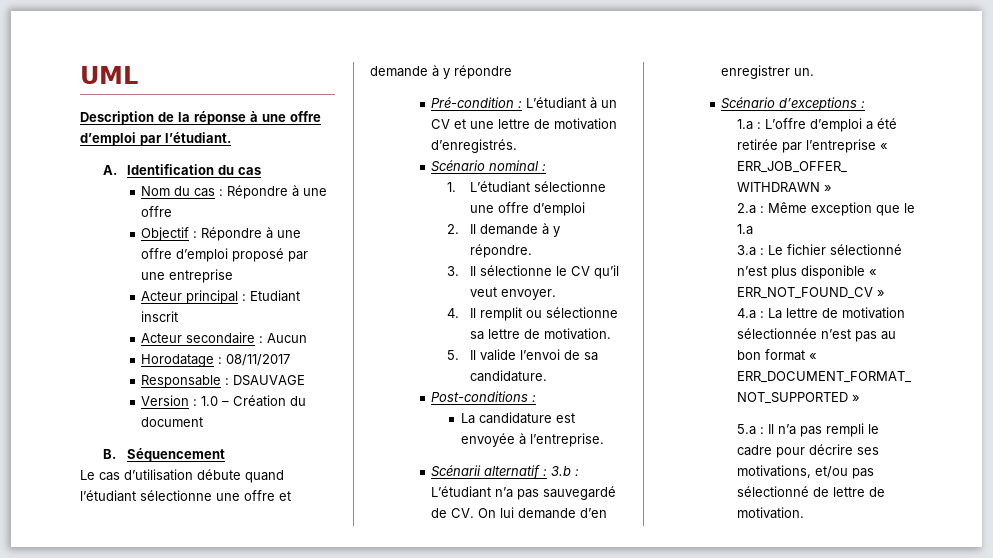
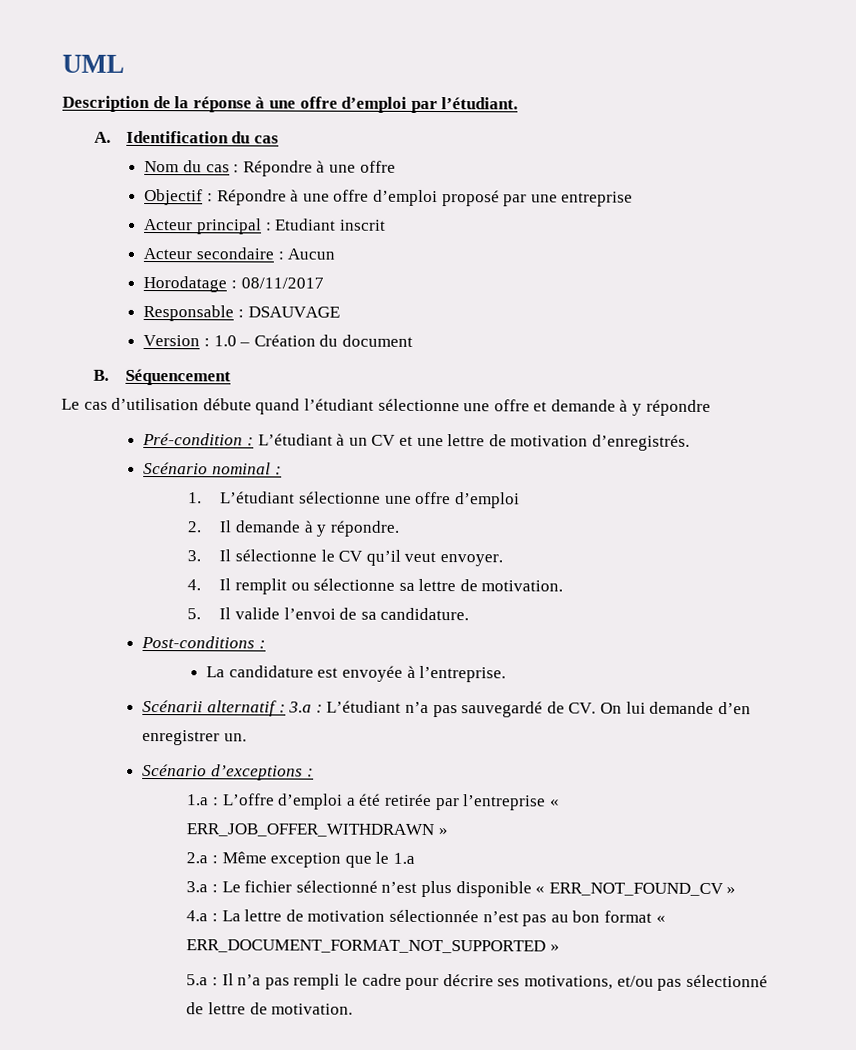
[551,466,572,476] 3.b -> [288,701,313,713] 3.a

